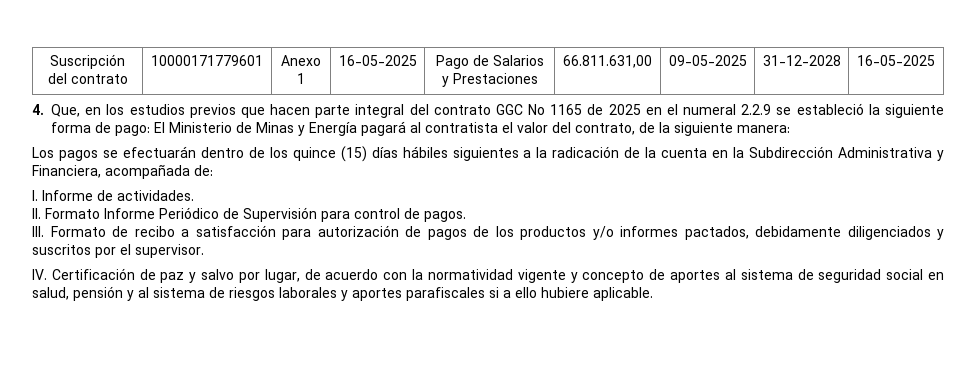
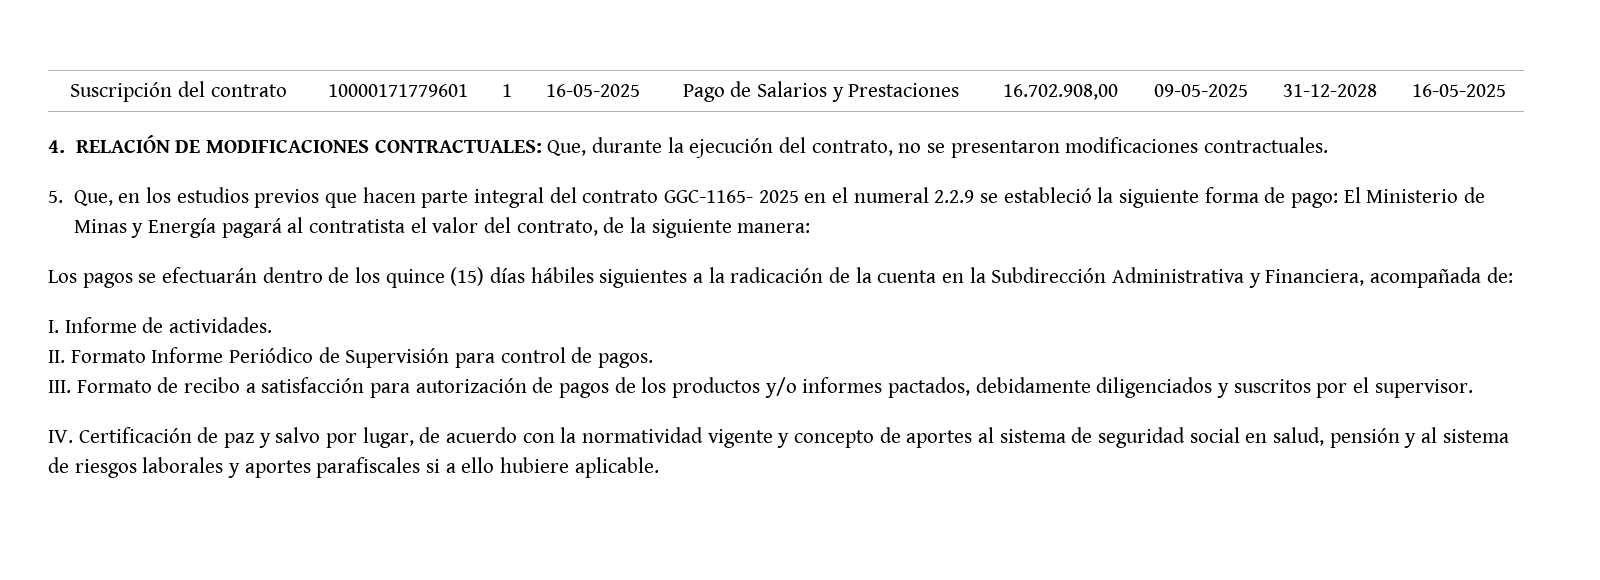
[281,55,321,66] Anexo -> (468, 90) none
[563,55,652,68] 66.811.631,00 -> [1002,84,1118,100] 16.702.908,00
(44, 109) none -> [75,134,1328,158] [48,190,63,203] RELACIÓN DE MODIFICACIONES CONTRACTUALES: Que, durante la ejecución del contrato, no se presentaron modificaciones contractuales. // 5.
[495,104,604,115] GGC No 1165 de -> [663,190,753,203] GGC-1165-

